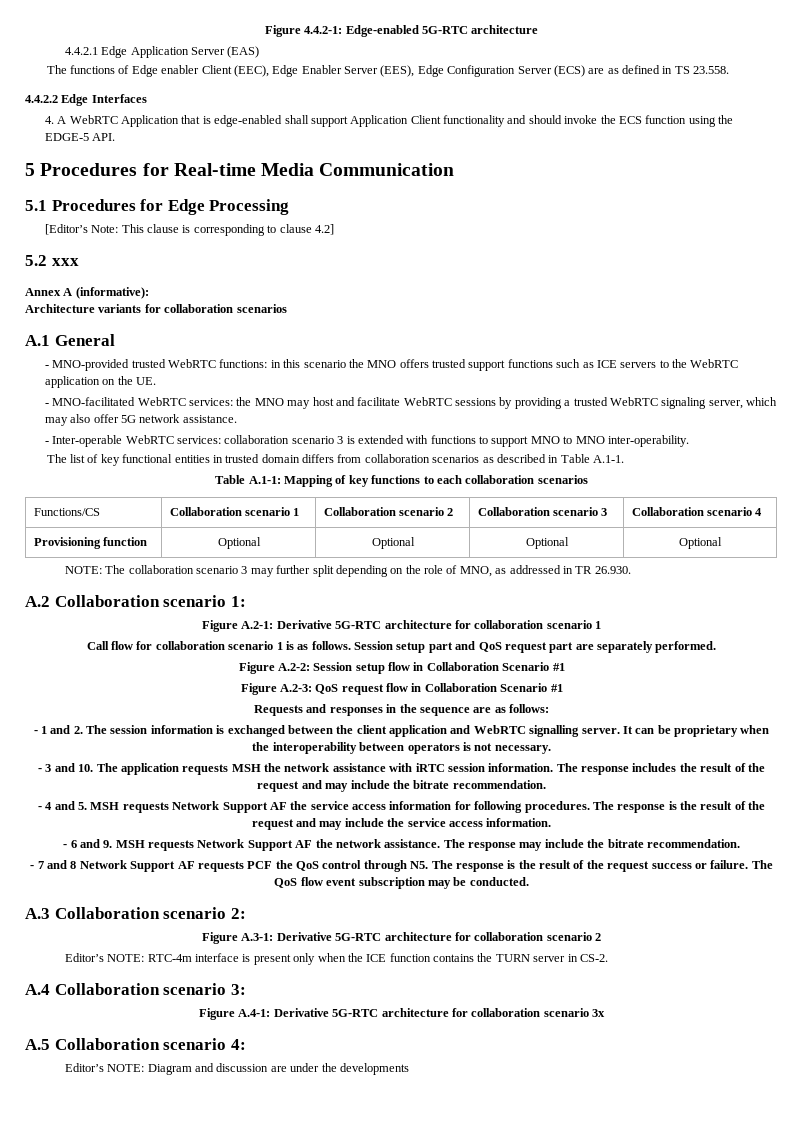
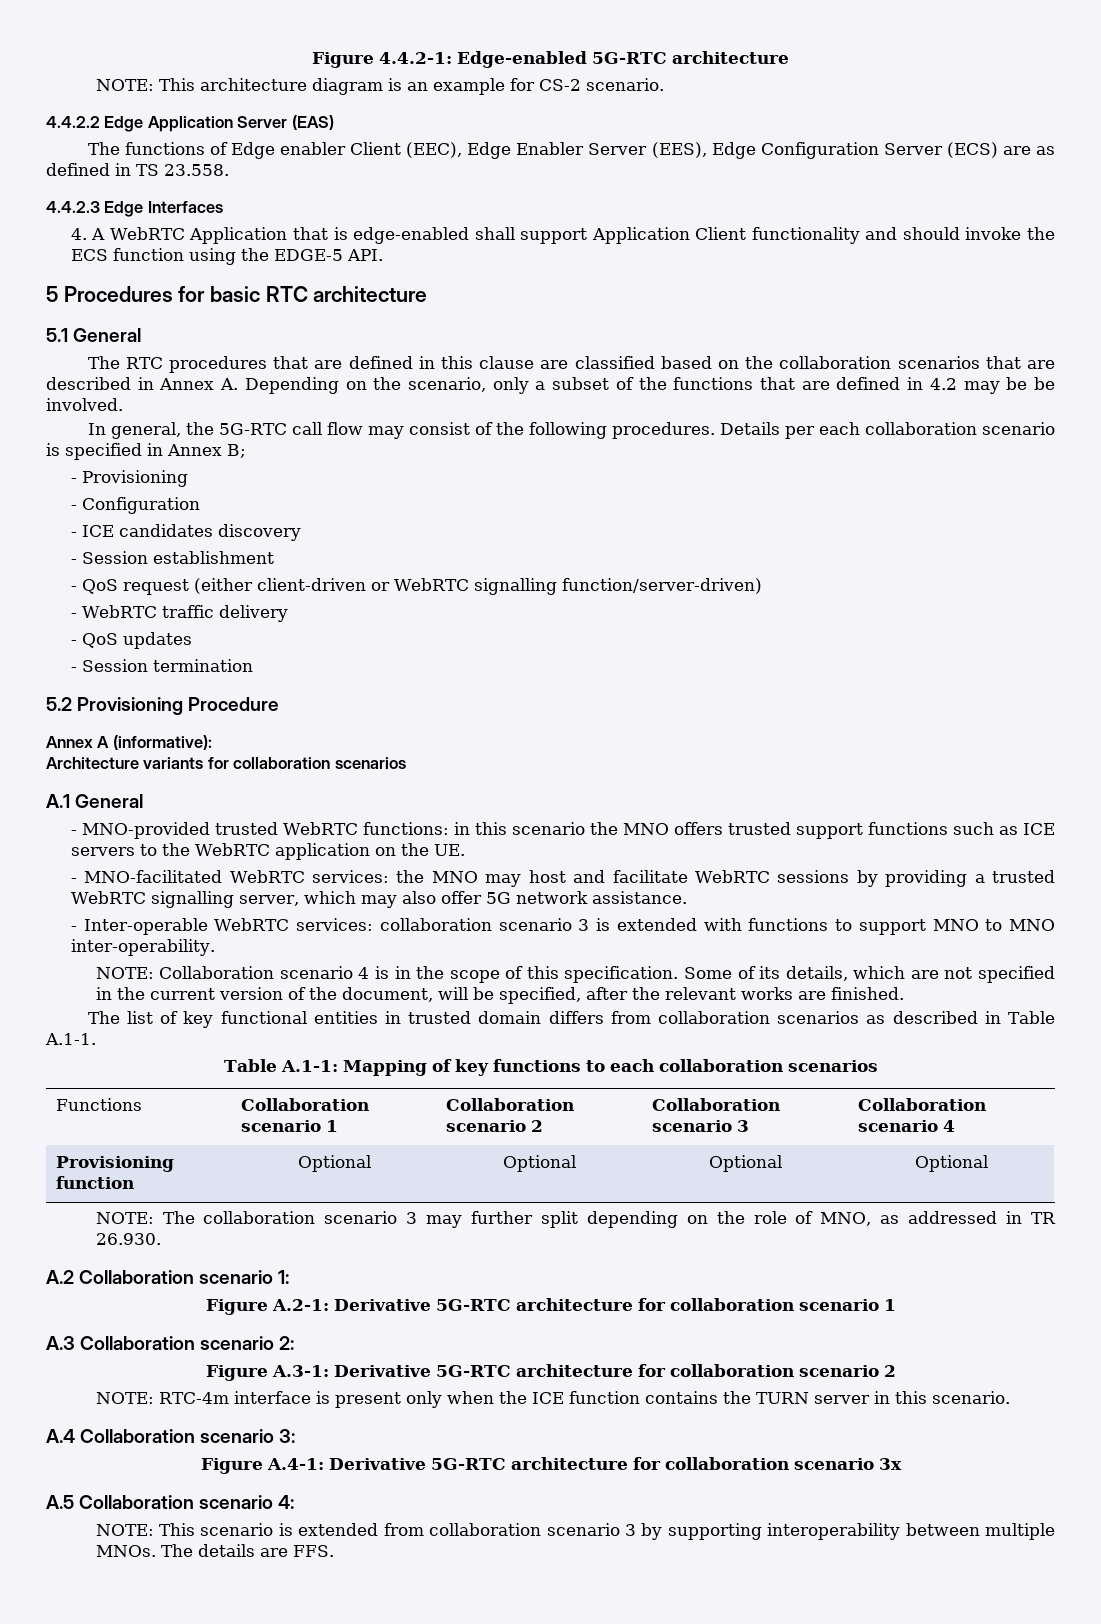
[64,47,98,55] 4.4.2.1 -> [95,78,664,95] [46,116,100,128] NOTE: This architecture diagram is an example for CS-2 scenario. // 4.4.2.2
[25,95,58,103] 4.4.2.2 -> [46,201,100,213] 4.4.2.3
[173,163,455,176] [25,199,290,215] [44,224,334,236] Real-time Media Communication // 5.1 Procedures for Edge Processing // [Editor’s Note: This clause is corresponding to clause 4.2] -> [210,286,428,302] [46,328,142,342] [87,356,1055,373] [46,377,1055,394] [46,398,123,411] [87,422,1055,439] [46,443,246,460] [70,470,188,487] [70,497,200,514] [70,524,301,541] [70,551,274,564] [70,578,762,595] [70,605,288,622] [70,632,192,649] [70,659,253,672] basic RTC architecture // 5.1 General // The RTC procedures that are defined in this clause are classified based on the collaboration scenarios that are described in Annex A. Depending on the scenario, only a subset of the functions that are defined in 4.2 may be be involved. // In general, the 5G-RTC call flow may consist of the following procedures. Details per each collaboration scenario is specified in Annex B; // - Provisioning // - Configuration // - ICE candidates discovery // - Session establishment // - QoS request (either client-driven or WebRTC signalling function/server-driven) // - WebRTC traffic delivery // - QoS updates // - Session termination
[51,258,79,266] xxx -> [77,697,280,715] Provisioning Procedure
[661,397,707,409] signaling -> [150,891,234,908] signalling
(689, 441) none -> [95,966,1055,983] [95,987,904,1004] // NOTE: Collaboration scenario 4 is in the scope of this specification. Some of its details, which are not specified in the current version of the document, will be specified, after the relevant works are finished.
[33,508,100,516] Functions/CS -> [56,1098,143,1111] Functions
[86,641,717,653] [238,662,565,674] [240,683,563,695] [254,704,549,716] [33,725,770,737] [252,742,551,754] [38,763,765,775] [257,780,546,792] [37,801,766,813] [251,818,552,830] [63,839,740,851] [30,860,773,872] [274,877,529,889] // Call flow for collaboration scenario 1 is as follows. Session setup part and QoS request part are separately performed. // Figure A.2-2: Session setup flow in Collaboration Scenario #1 // Figure A.2-3: QoS request flow in Collaboration Scenario #1 // Requests and responses in the sequence are as follows: // - 1 and 2. The session information is exchanged between the client application and WebRTC signalling server. It can be proprietary when the interoperability between operators is not necessary. // - 3 and 10. The application requests MSH the network assistance with iRTC session information. The response includes the result of the request and may include the bitrate recommendation. // - 4 and 5. MSH requests Network Support AF the service access information for following procedures. The response is the result of the request and may include the service access information. // - 6 and 9. MSH requests Network Support AF the network assistance. The response may include the bitrate recommendation. // - 7 and 8 Network Support AF requests PCF the QoS control through N5. The response is the result of the request success or failure. The QoS flow event subscription may be conducted. -> (896, 1305) none
[64,953,104,962] Editor’s -> (896, 1371) none
[579,954,608,962] CS-2. -> [894,1391,1010,1404] this scenario.
[64,1063,409,1075] Editor’s NOTE: Diagram and discussion are under the developments -> [95,1523,1055,1540] [95,1544,334,1557] NOTE: This scenario is extended from collaboration scenario 3 by supporting interoperability between multiple MNOs. The details are FFS.

